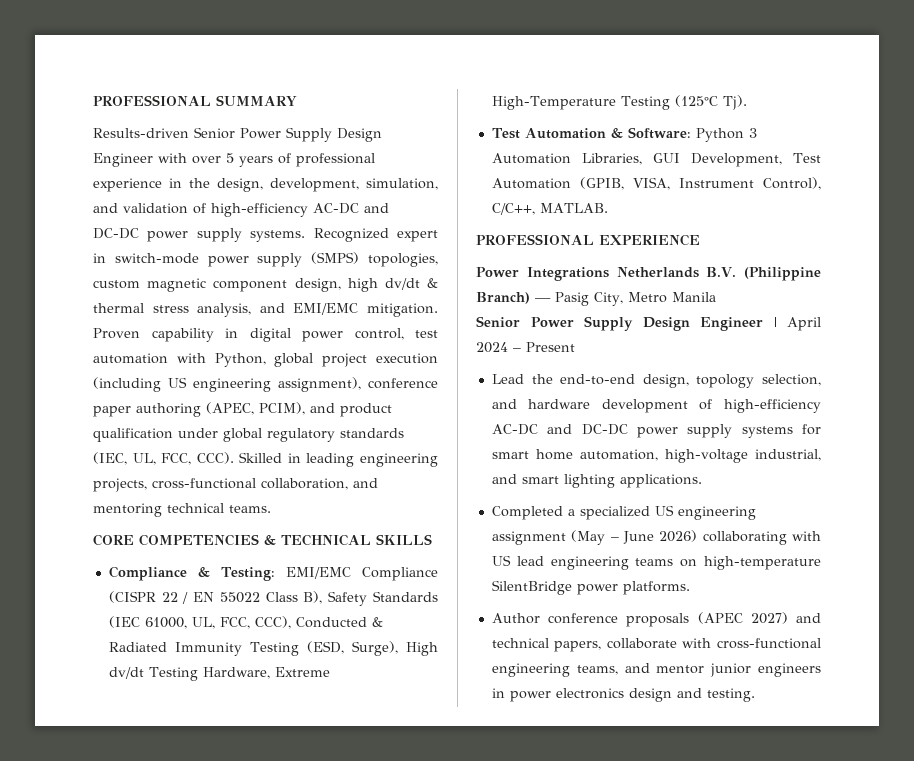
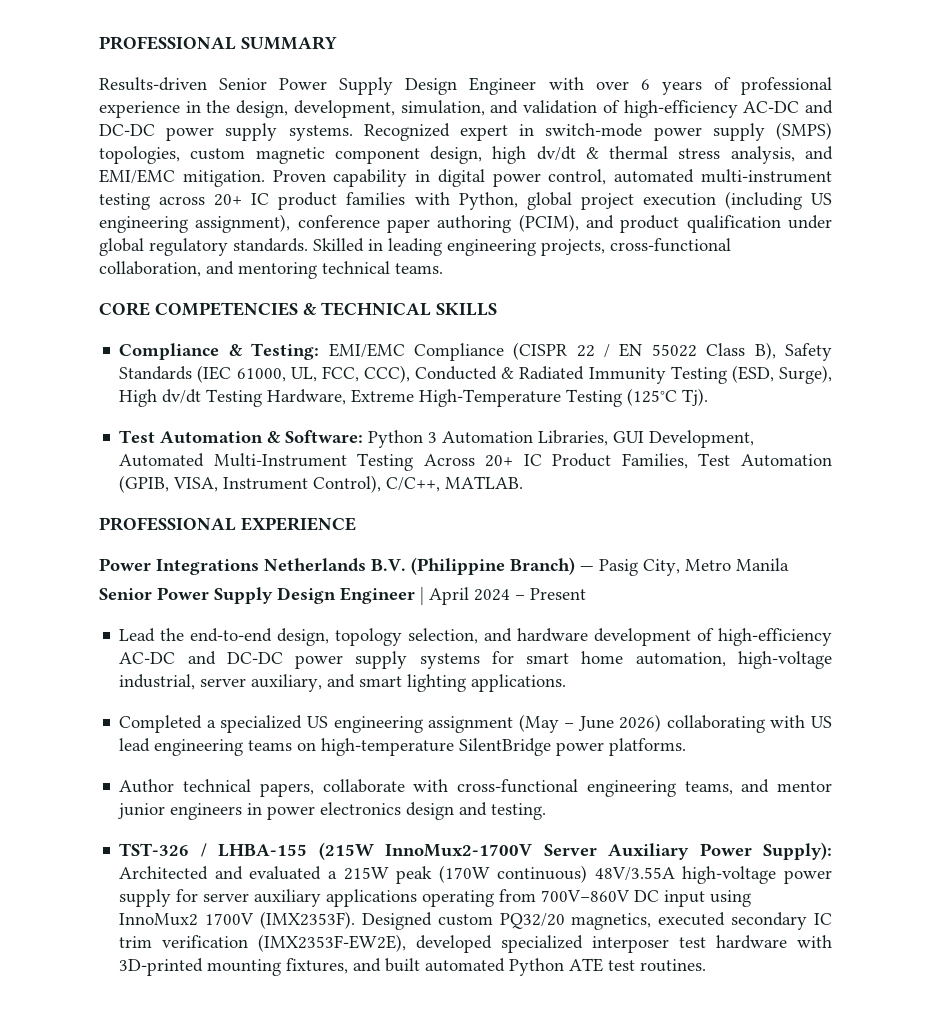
[226,153,234,163] 5 -> [640,79,650,90] 6
[415,330,438,338] [93,353,168,364] test automation -> [614,169,832,183] [99,192,406,210] automated multi-instrument testing across 20+ IC product families
[206,402,305,415] (APEC, PCIM), -> [518,214,579,232] (PCIM),
[340,428,404,438] [93,452,234,465] standards (IEC, UL, FCC, CCC). -> [233,238,308,252] standards.
(782, 160) none -> [119,453,688,471] Automated Multi-Instrument Testing Across 20+ IC Product Families,
(821, 455) none -> [200,674,323,692] server auxiliary,
[548,612,821,627] conference proposals (APEC 2027) and -> (175, 786) none
(755, 695) none -> [119,842,832,860] [119,865,832,884] [119,889,752,907] [119,911,833,930] [119,934,832,953] [119,958,707,976] // TST-326 / LHBA-155 (215W InnoMux2-1700V Server Auxiliary Power Supply): Architected and evaluated a 215W peak (170W continuous) 48V/3.55A high-voltage power supply for server auxiliary applications operating from 700V–860V DC input using InnoMux2 1700V (IMX2353F). Designed custom PQ32/20 magnetics, executed secondary IC trim verification (IMX2353F-EW2E), developed specialized interposer test hardware with 3D-printed mounting fixtures, and built automated Python ATE test routines.

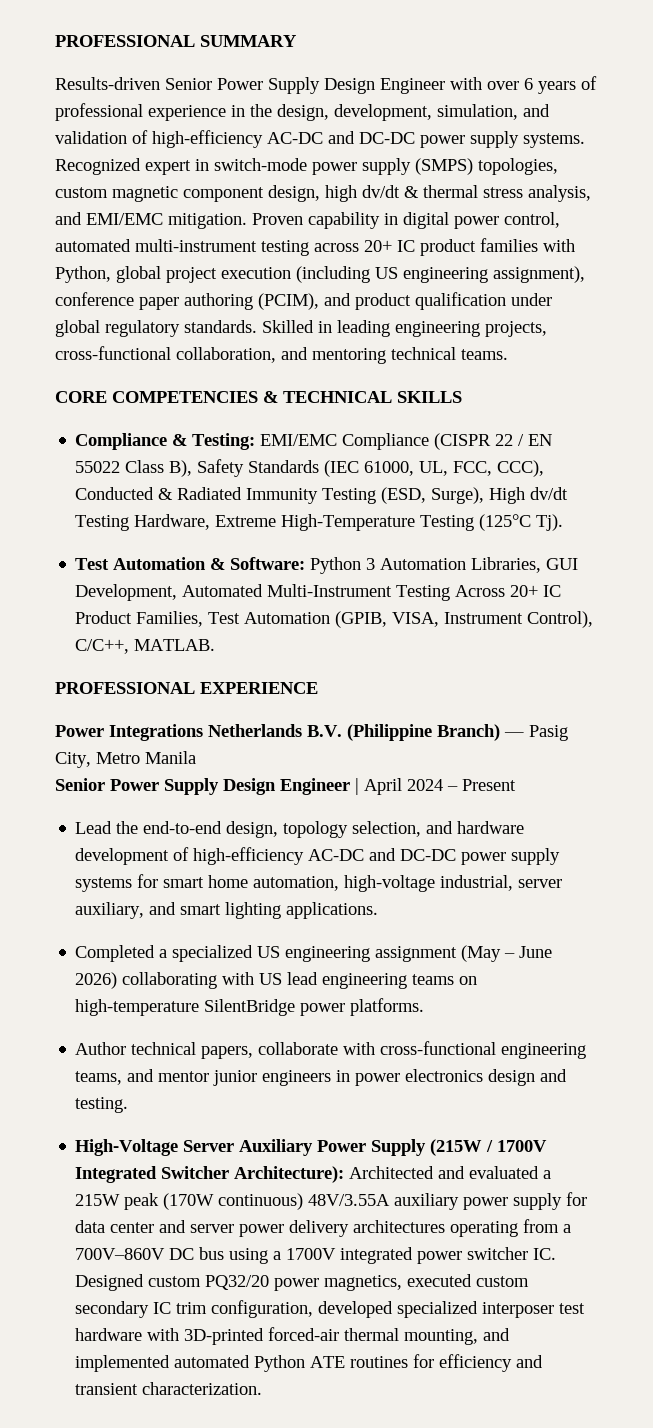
[119,842,832,860] TST-326 / LHBA-155 (215W InnoMux2-1700V Server Auxiliary Power Supply): -> [75,1139,548,1156] [75,1166,345,1183] High-Voltage Server Auxiliary Power Supply (215W / 1700V Integrated Switcher Architecture):
[682,866,777,884] high-voltage -> [394,1193,460,1210] auxiliary
[203,889,418,907] server auxiliary applications -> [75,1220,446,1237] data center and server power delivery architectures
(537, 895) none -> [563,1224,572,1233] a
[664,890,752,907] [119,911,356,929] input using InnoMux2 1700V (IMX2353F). -> [199,1247,557,1264] bus using a 1700V integrated power switcher IC.
(565, 921) none -> [274,1278,320,1291] power
(726, 919) none -> [476,1276,530,1287] custom
[162,934,407,952] verification (IMX2353F-EW2E), -> [211,1300,314,1318] configuration,
[207,958,707,976] mounting fixtures, and built automated Python ATE test routines. -> [268,1327,511,1345] [75,1354,544,1372] [75,1382,263,1395] forced-air thermal mounting, and implemented automated Python ATE routines for efficiency and transient characterization.

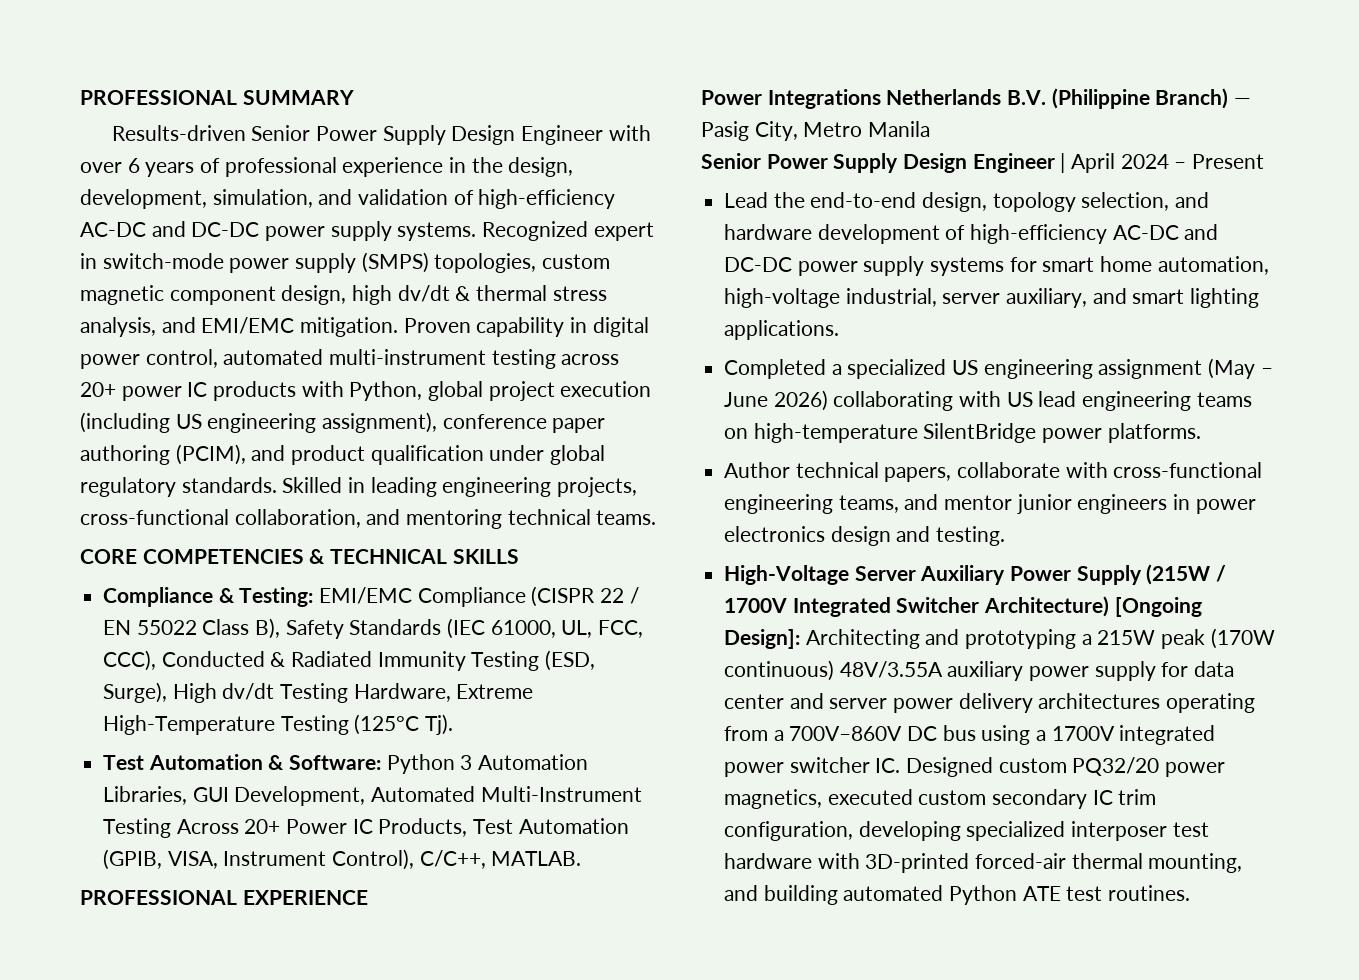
[397,238,538,256] IC product families -> [121,381,297,401] power IC products
[543,585,562,597] [75,611,204,627] IC Product Families, -> [286,818,468,837] Power IC Products,
[234,1166,540,1183] Architecture): Architected and evaluated -> [984,596,1202,617] [724,629,1077,649] Architecture) [Ongoing Design]: Architecting and prototyping
[318,1301,394,1318] developed -> [858,821,961,841] developing
[75,1355,171,1372] implemented -> [763,885,838,905] building
[350,1354,544,1372] [75,1382,263,1395] routines for efficiency and transient characterization. -> [1066,885,1191,901] test routines.

